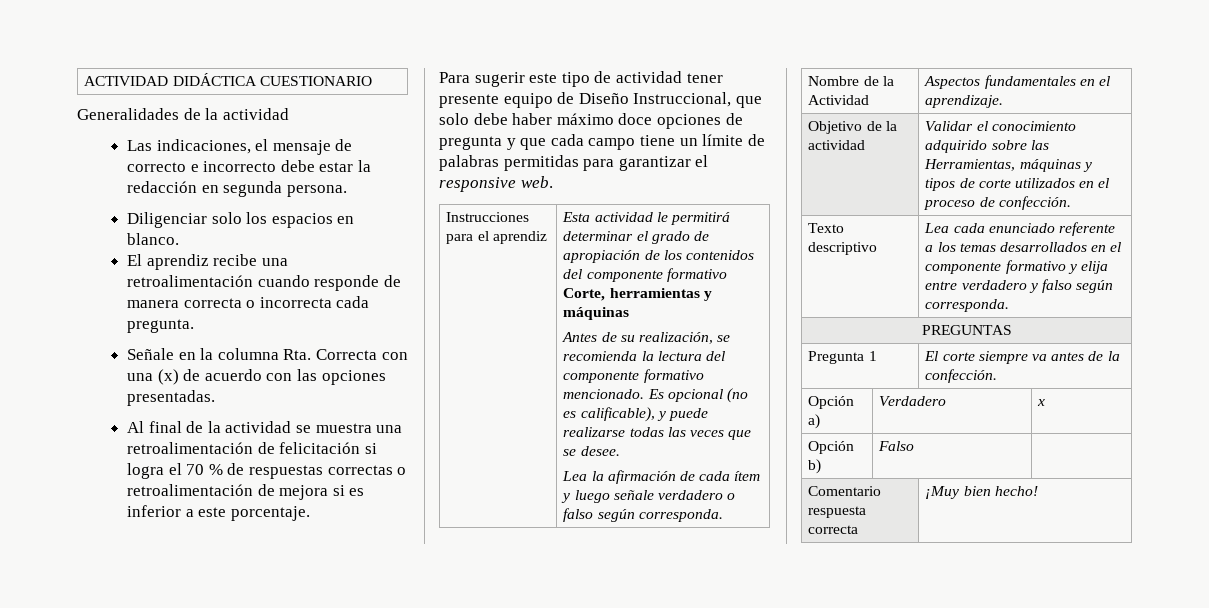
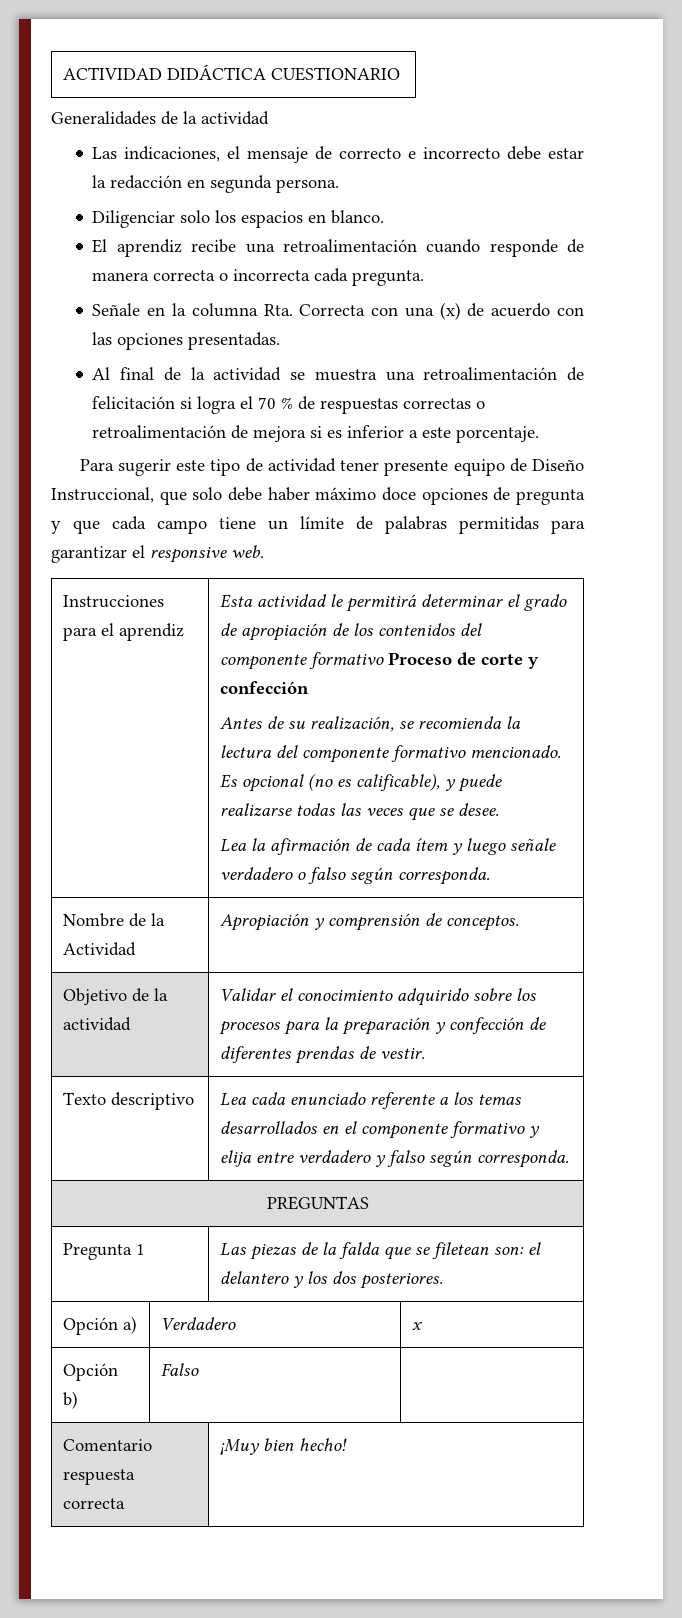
[563,288,712,301] [563,307,630,320] Corte, herramientas y máquinas -> [388,652,540,669] [220,681,310,694] Proceso de corte y confección
[924,75,1111,89] [925,95,1004,108] Aspectos fundamentales en el aprendizaje. -> [220,913,520,931] Apropiación y comprensión de conceptos.
[1030,140,1049,150] [924,159,1092,172] [925,178,1110,191] [924,196,1071,210] las Herramientas, máquinas y tipos de corte utilizados en el proceso de confección. -> [516,988,537,1001] [219,1017,547,1035] [220,1046,426,1064] los procesos para la preparación y confección de diferentes prendas de vestir.
[924,351,1120,364] [925,369,998,383] El corte siempre va antes de la confección. -> [220,1242,542,1260] [220,1271,444,1289] Las piezas de la falda que se filetean son: el delantero y los dos posteriores.

